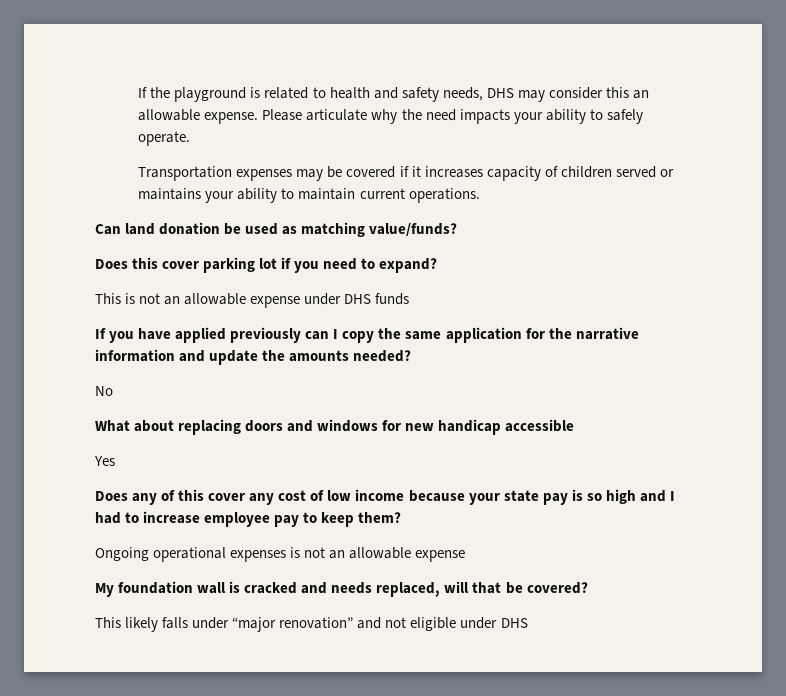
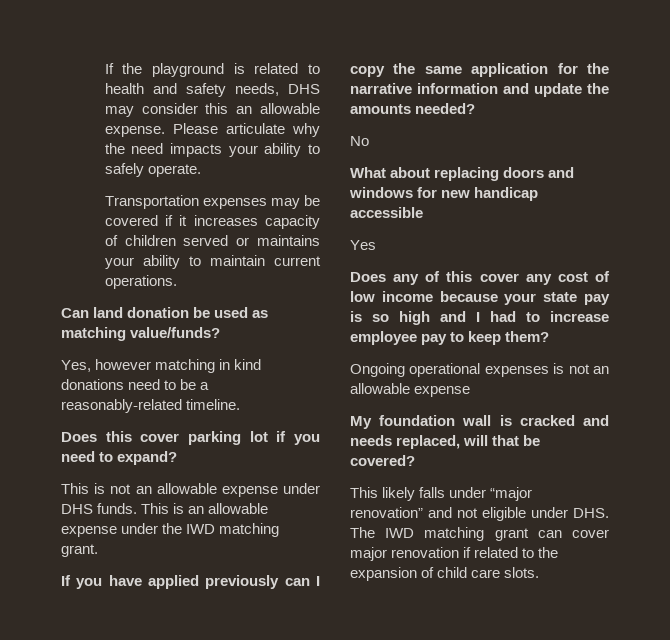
(458, 230) none -> [61,359,262,373] [61,379,210,390] [61,399,241,413] // Yes, however matching in kind donations need to be a reasonably-related timeline.
[375,293,410,305] funds -> [97,503,269,514] [61,523,280,537] [61,544,98,557] funds. This is an allowable expense under the IWD matching grant.
[500,618,528,628] DHS -> [573,508,609,518] [350,527,609,541] [350,547,559,561] [350,567,540,581] DHS. The IWD matching grant can cover major renovation if related to the expansion of child care slots.

